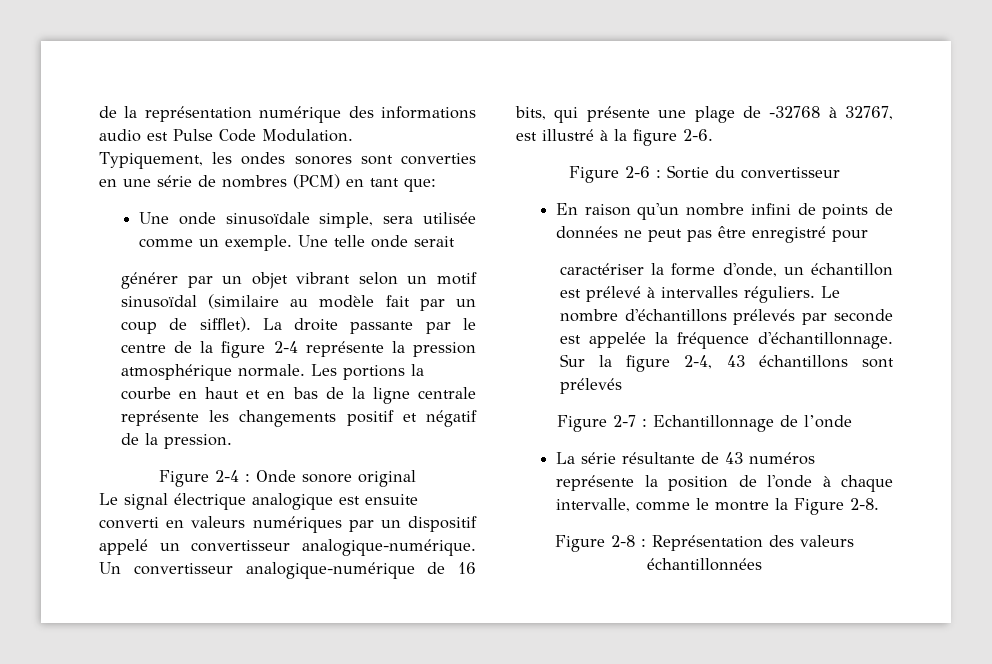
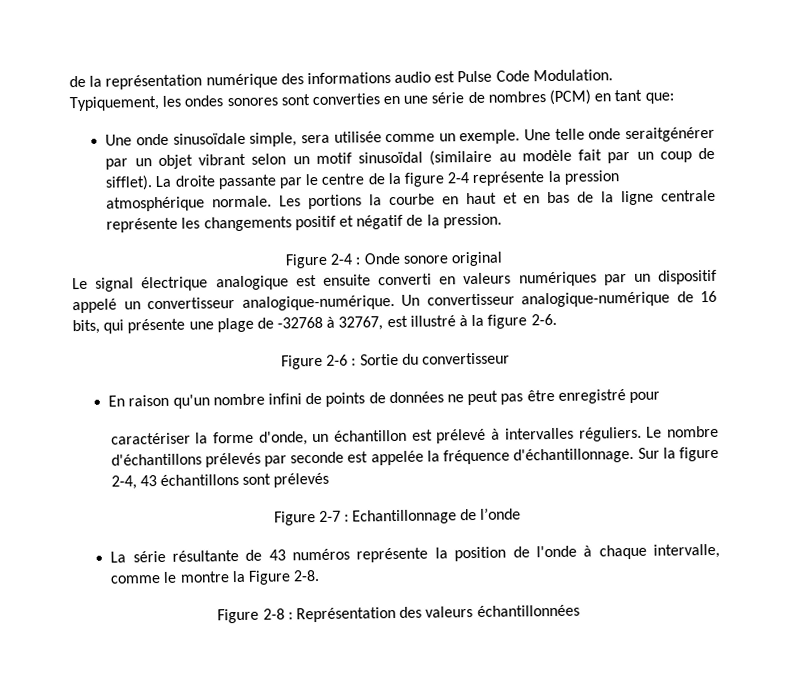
[414,236,456,247] [120,272,178,289] serait // générer -> [625,126,715,143] seraitgénérer

